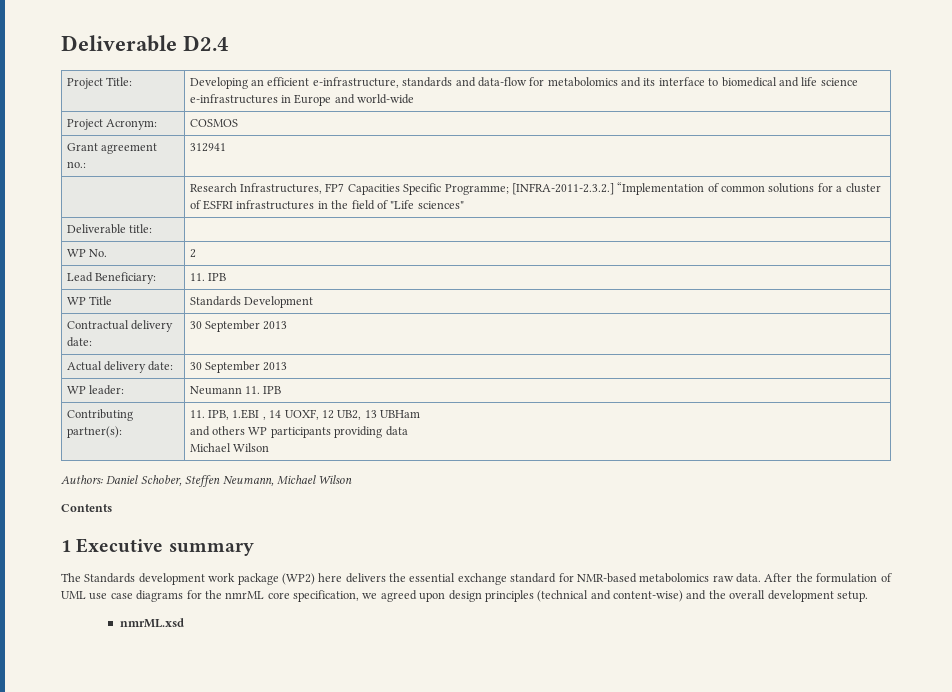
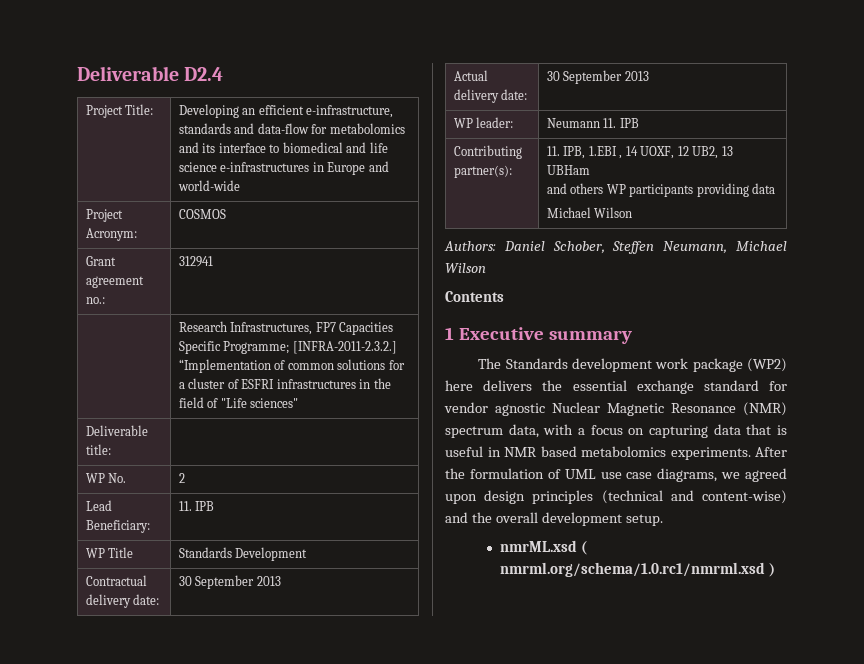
[576,573,761,583] NMR-based metabolomics raw data. -> [444,402,787,416] [445,424,787,438] [445,446,751,460] vendor agnostic Nuclear Magnetic Resonance (NMR) spectrum data, with a focus on capturing data that is useful in NMR based metabolomics experiments.
[136,590,359,602] diagrams for the nmrML core specification, -> [657,468,718,482] diagrams,
(184, 623) none -> [581,541,588,555] [500,562,776,577] ( nmrml.org/schema/1.0.rc1/nmrml.xsd )

